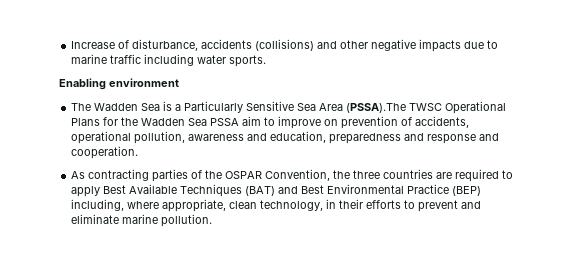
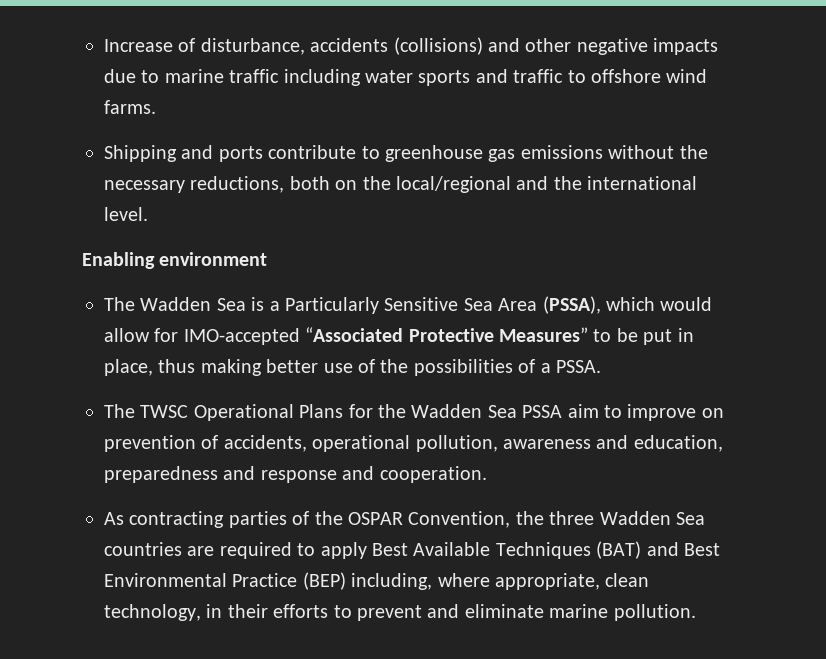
[229,55,267,67] sports. -> [418,69,708,86] [104,100,156,114] [104,145,708,162] [104,176,698,193] [104,207,148,221] sports and traffic to offshore wind farms. // Shipping and ports contribute to greenhouse gas emissions without the necessary reductions, both on the local/regional and the international level.
[346,103,407,113] (PSSA).The -> [542,296,713,314] [104,327,694,345] [104,359,601,376] [104,404,135,418] (PSSA), which would allow for IMO-accepted “Associated Protective Measures” to be put in place, thus making better use of the possibilities of a PSSA. // The
(381, 174) none -> [599,511,705,525] Wadden Sea

